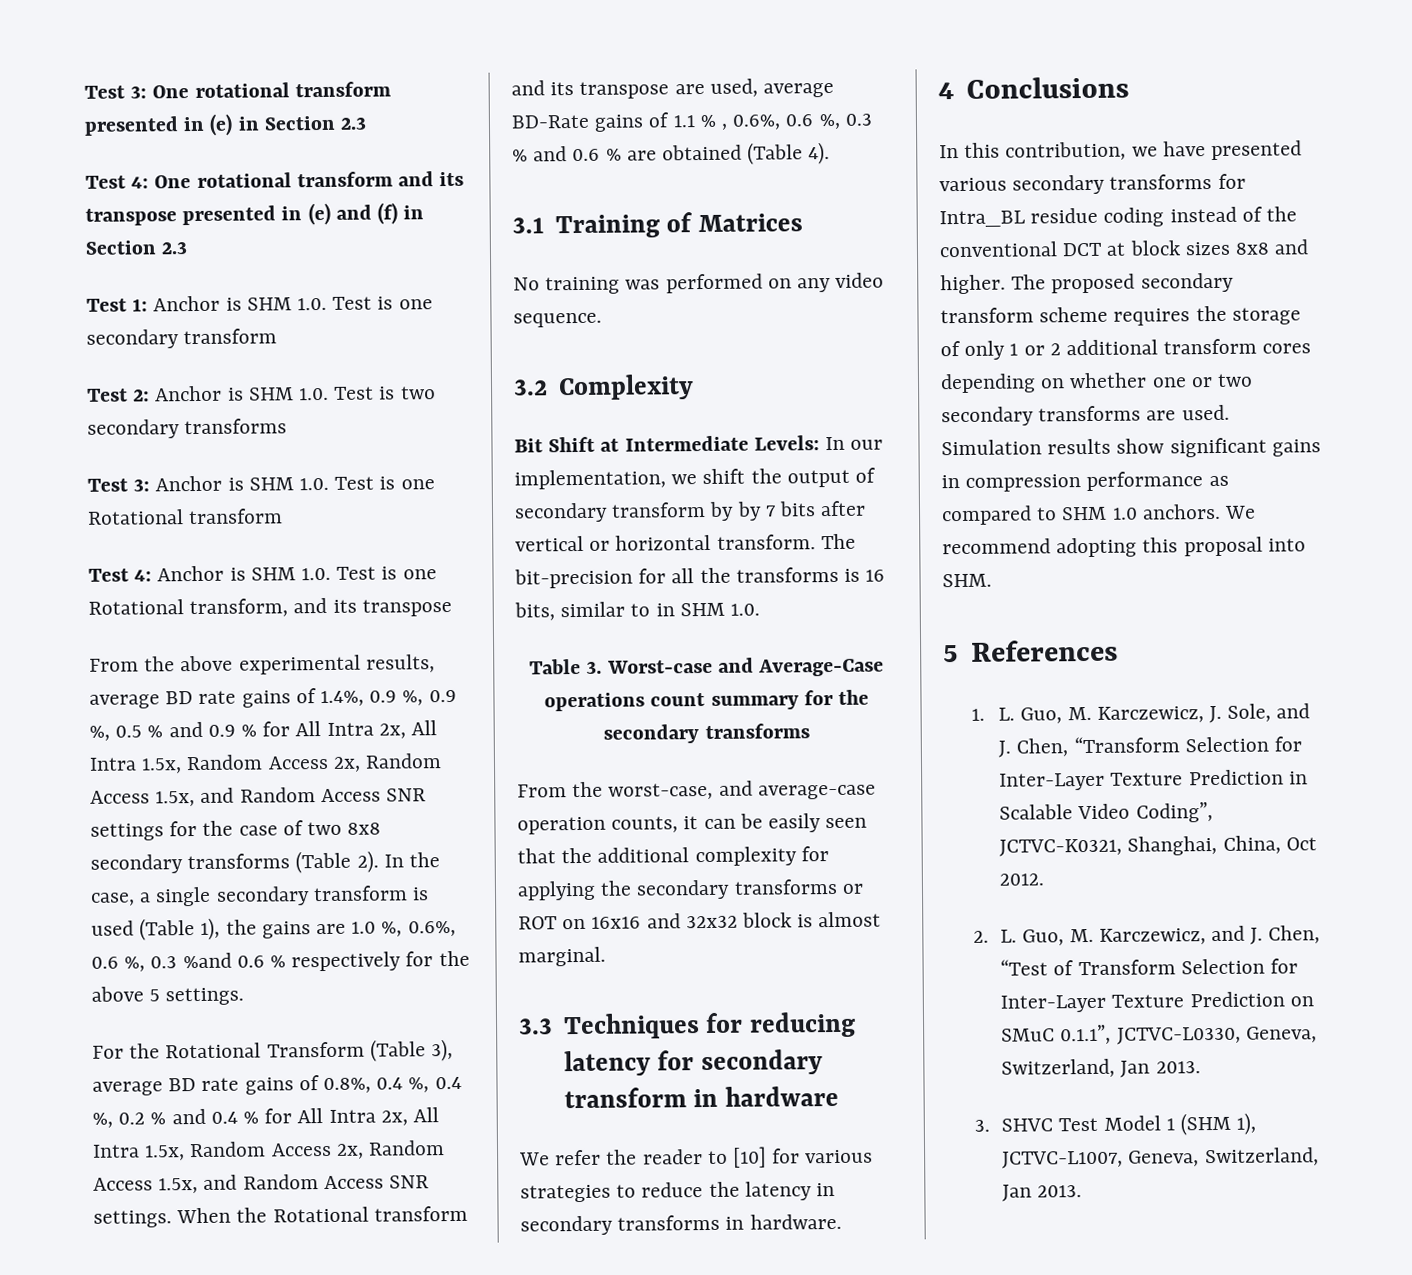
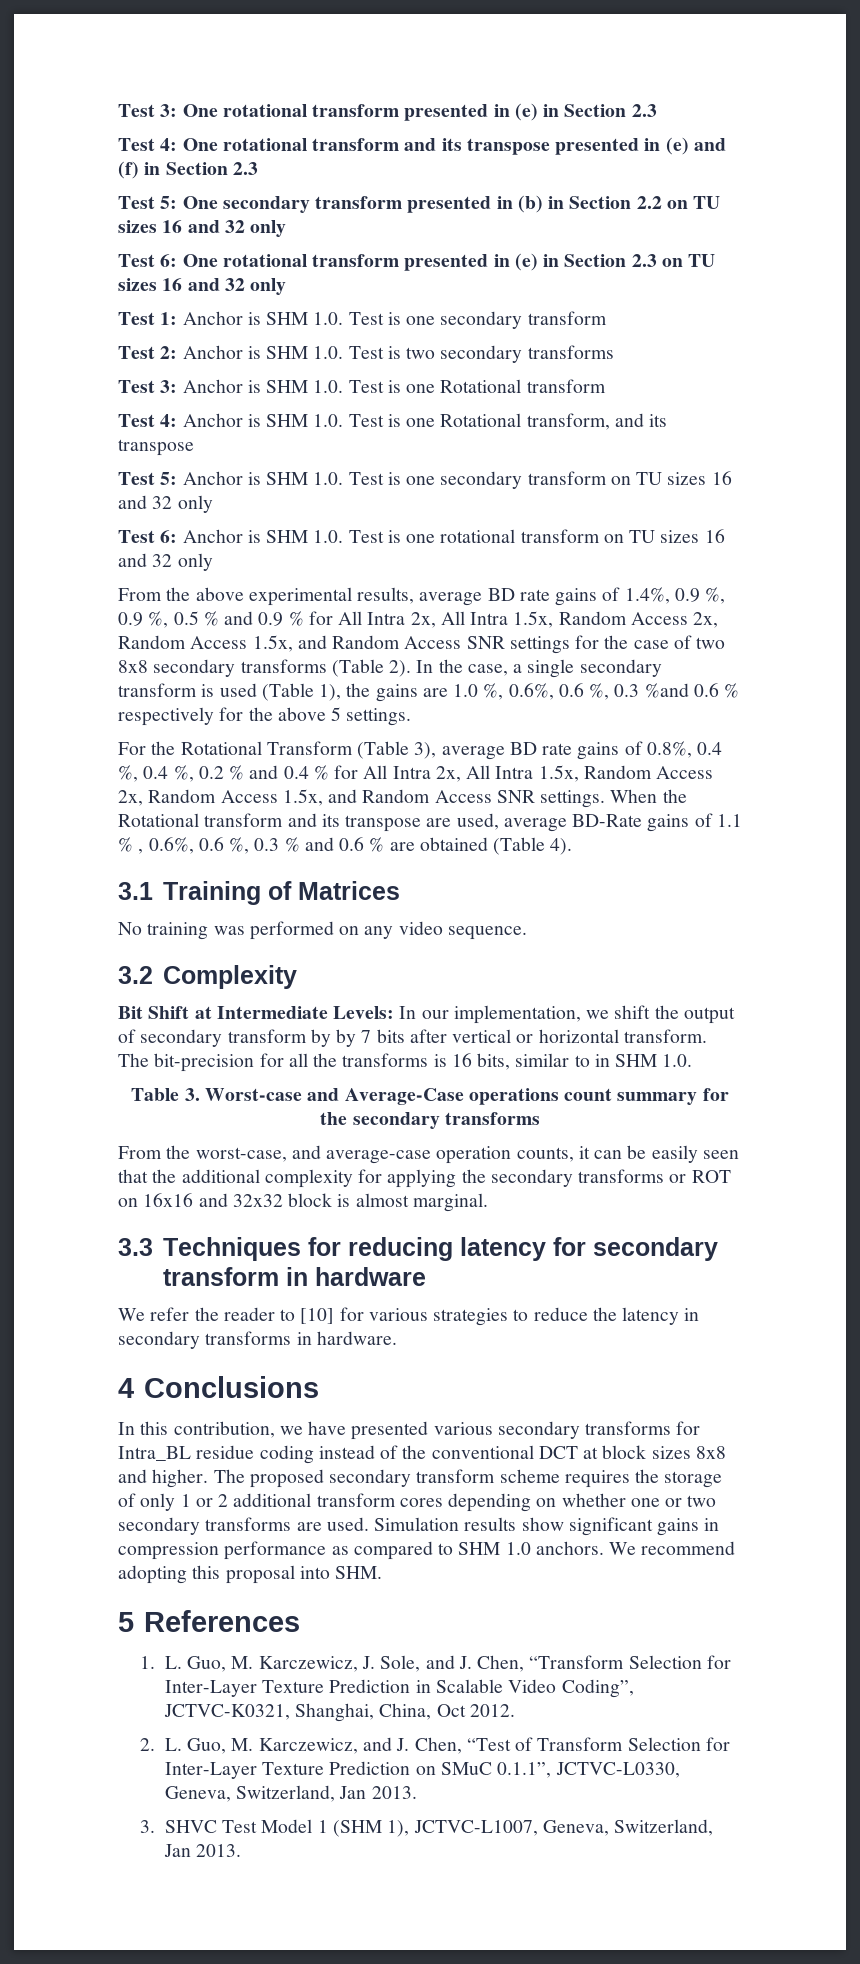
(188, 248) none -> [118,195,721,213] [118,220,287,237] [118,253,716,271] [118,278,287,295] // Test 5: One secondary transform presented in (b) in Section 2.2 on TU sizes 16 and 32 only // Test 6: One rotational transform presented in (e) in Section 2.3 on TU sizes 16 and 32 only
(452, 607) none -> [118,471,732,489] [118,495,213,513] [118,529,725,543] [118,553,213,571] // Test 5: Anchor is SHM 1.0. Test is one secondary transform on TU sizes 16 and 32 only // Test 6: Anchor is SHM 1.0. Test is one rotational transform on TU sizes 16 and 32 only

